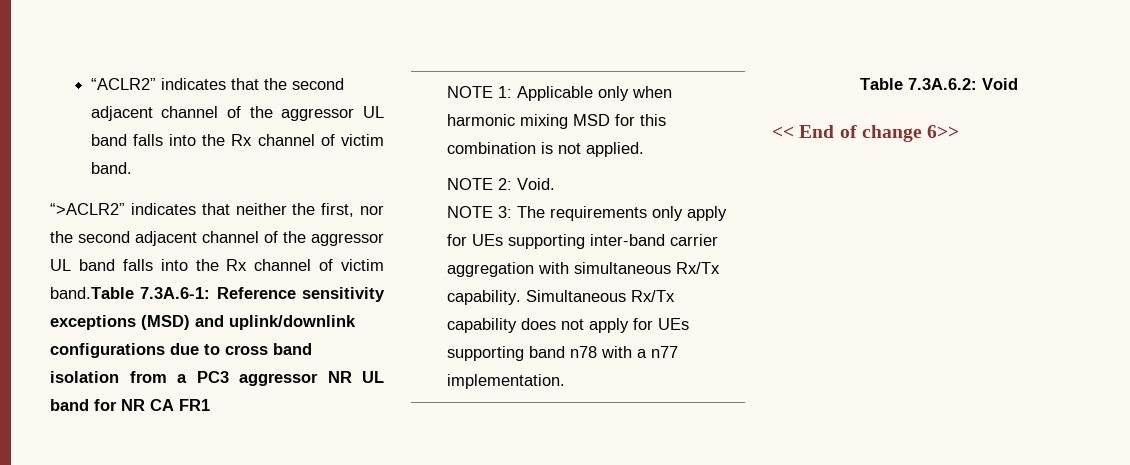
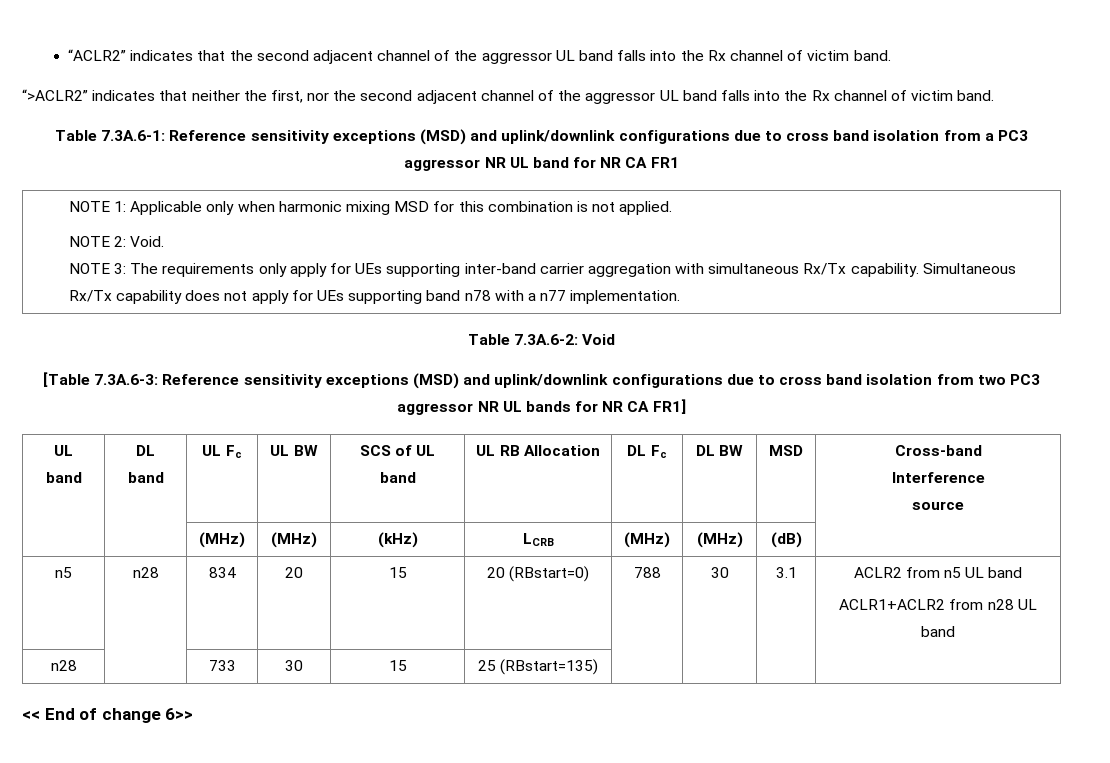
[50,287,134,299] band.Table -> [957,90,995,101] [55,130,98,141] band. // Table
[908,78,977,90] 7.3A.6.2: -> [514,334,578,345] 7.3A.6-2:
(1018, 84) none -> [43,372,1040,389] [397,399,686,415] [54,445,73,456] [45,472,82,483] [136,445,155,456] [127,472,164,483] [202,445,242,458] [270,445,318,456] [359,445,436,456] [379,472,416,483] [476,445,600,456] [627,445,667,458] [695,445,744,456] [769,445,803,456] [894,445,982,456] [891,472,985,483] [912,501,964,510] [199,532,245,548] [271,532,317,548] [377,532,418,548] [522,533,554,546] [624,532,670,548] [696,532,743,548] [770,532,802,548] [55,567,72,578] [132,567,159,578] [208,567,236,578] [285,567,303,578] [388,567,407,578] [486,566,590,582] [633,567,661,578] [710,567,729,578] [775,567,797,578] [853,567,1023,578] [839,599,1037,610] [921,626,955,637] [50,660,77,671] [208,660,236,671] [285,660,303,671] [388,660,407,671] [477,659,599,675] // [Table 7.3A.6-3: Reference sensitivity exceptions (MSD) and uplink/downlink configurations due to cross band isolation from two PC3 aggressor NR UL bands for NR CA FR1] // UL band | DL band | UL Fc | UL BW | SCS of UL band | UL RB Allocation | DL Fc | DL BW | MSD | Cross-band // Interference // source // | | (MHz) | (MHz) | (kHz) | LCRB | (MHz) | (MHz) | (dB) | // n5 | n28 | 834 | 20 | 15 | 20 (RBstart=0) | 788 | 30 | 3.1 | ACLR2 from n5 UL band // ACLR1+ACLR2 from n28 UL band // n28 | | 733 | 30 | 15 | 25 (RBstart=135) | | | |

